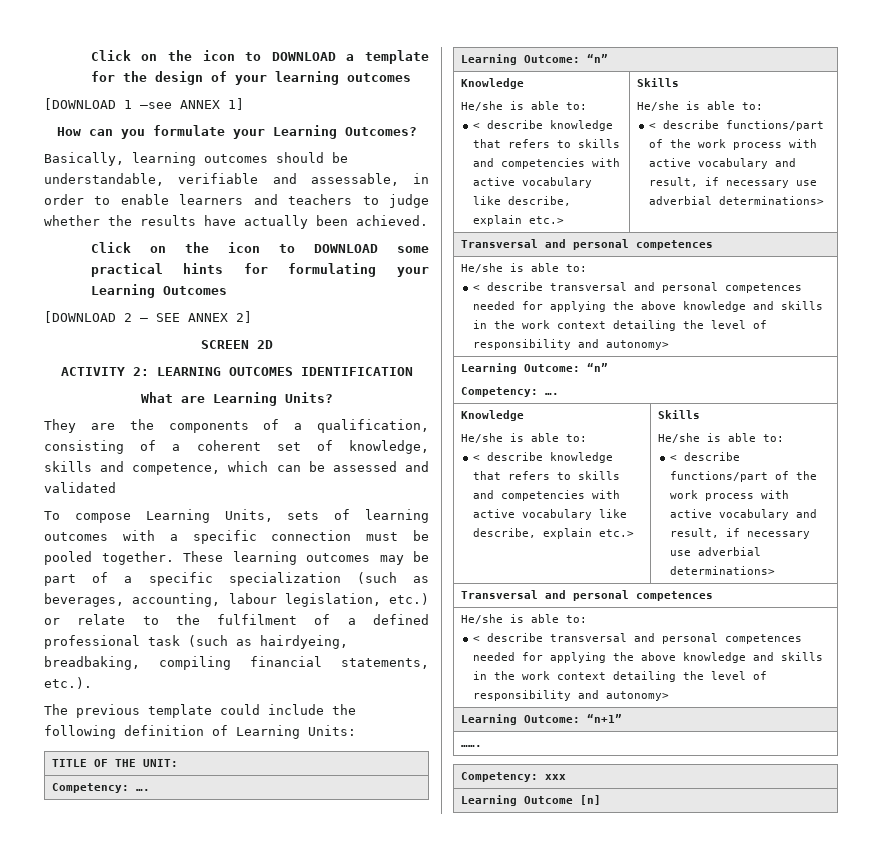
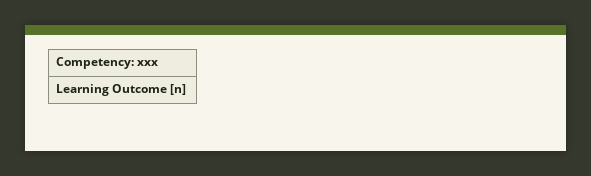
[90,50,429,64] [90,71,411,85] [44,98,244,110] [56,125,417,139] [44,152,348,166] [44,173,429,186] [44,194,429,208] [44,215,428,229] [90,242,429,253] [90,263,429,277] [90,284,227,298] [44,311,252,323] [200,340,273,349] [60,367,413,376] [140,392,333,406] [44,419,429,433] [44,440,429,454] [44,461,430,475] [44,482,116,493] [44,509,429,523] [44,530,429,544] [44,551,429,565] [44,572,429,586] [44,593,429,607] [44,614,429,625] [44,635,348,649] [44,656,429,670] [44,677,92,689] [44,704,356,718] [44,725,356,739] [51,759,178,767] [51,783,150,793] [460,54,608,65] [460,78,524,89] [460,101,587,111] [472,120,613,131] [472,139,620,148] [472,158,620,169] [472,177,592,188] [472,196,571,206] [472,215,564,226] [636,78,679,87] [636,101,763,111] [648,120,824,131] [648,139,817,150] [648,158,796,169] [648,177,817,188] [648,196,824,205] [460,239,713,250] [460,263,587,273] [472,282,802,293] [472,301,823,312] [472,320,767,331] [472,339,669,350] [460,363,608,374] [460,387,559,397] [460,410,524,421] [460,433,587,443] [472,452,613,463] [472,471,620,480] [472,490,620,501] [472,509,627,520] [472,528,634,539] [657,410,700,419] [657,433,784,443] [669,452,740,461] [669,471,817,482] [669,490,789,501] [669,509,817,520] [669,528,810,539] [669,547,761,556] [669,566,775,575] [460,590,713,601] [460,614,587,624] [472,633,802,644] [472,652,823,663] [472,671,767,682] [472,690,669,701] [460,714,622,725] [460,745,482,747] Click on the icon to DOWNLOAD a template for the design of your learning outcomes // [DOWNLOAD 1 –see ANNEX 1] // How can you formulate your Learning Outcomes? // Basically, learning outcomes should be understandable, verifiable and assessable, in order to enable learners and teachers to judge whether the results have actually been achieved. // Click on the icon to DOWNLOAD some practical hints for formulating your Learning Outcomes // [DOWNLOAD 2 – SEE ANNEX 2] // SCREEN 2D // ACTIVITY 2: LEARNING OUTCOMES IDENTIFICATION // What are Learning Units? // They are the components of a qualification, consisting of a coherent set of knowledge, skills and competence, which can be assessed and validated // To compose Learning Units, sets of learning outcomes with a specific connection must be pooled together. These learning outcomes may be part of a specific specialization (such as beverages, accounting, labour legislation, etc.) or relate to the fulfilment of a defined professional task (such as hairdyeing, breadbaking, compiling financial statements, etc.). // The previous template could include the following definition of Learning Units: // TITLE OF THE UNIT: // Competency: …. // Learning Outcome: “n” // Knowledge // He/she is able to: // < describe knowledge that refers to skills and competencies with active vocabulary like describe, explain etc.> | Skills // He/she is able to: // < describe functions/part of the work process with active vocabulary and result, if necessary use adverbial determinations> // Transversal and personal competences // He/she is able to: // < describe transversal and personal competences needed for applying the above knowledge and skills in the work context detailing the level of responsibility and autonomy> // Learning Outcome: “n” // Competency: …. // Knowledge // He/she is able to: // < describe knowledge that refers to skills and competencies with active vocabulary like describe, explain etc.> | Skills // He/she is able to: // < describe functions/part of the work process with active vocabulary and result, if necessary use adverbial determinations> // Transversal and personal competences // He/she is able to: // < describe transversal and personal competences needed for applying the above knowledge and skills in the work context detailing the level of responsibility and autonomy> // Learning Outcome: “n+1” // ……. // -> (55, 63) none

